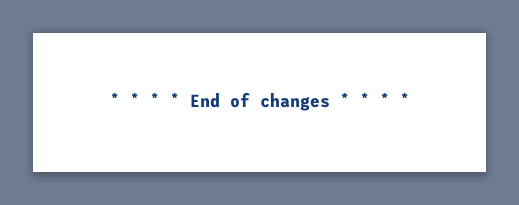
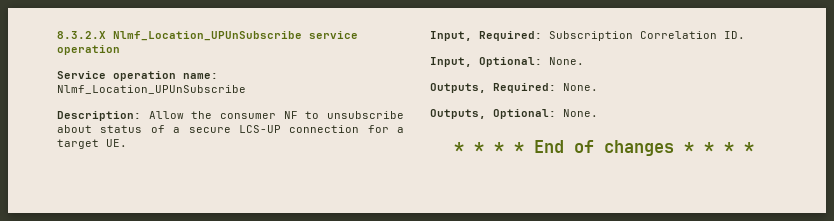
(109, 100) none -> [57,31,358,41] [57,45,120,55] [57,71,218,81] [57,85,246,94] [57,111,404,121] [57,125,404,133] [57,139,127,149] [430,31,745,41] [430,57,584,67] [430,83,598,93] [430,109,598,119] 8.3.2.X Nlmf_Location_UPUnSubscribe service operation // Service operation name: Nlmf_Location_UPUnSubscribe // Description: Allow the consumer NF to unsubscribe about status of a secure LCS-UP connection for a target UE. // Input, Required: Subscription Correlation ID. // Input, Optional: None. // Outputs, Required: None. // Outputs, Optional: None. //

